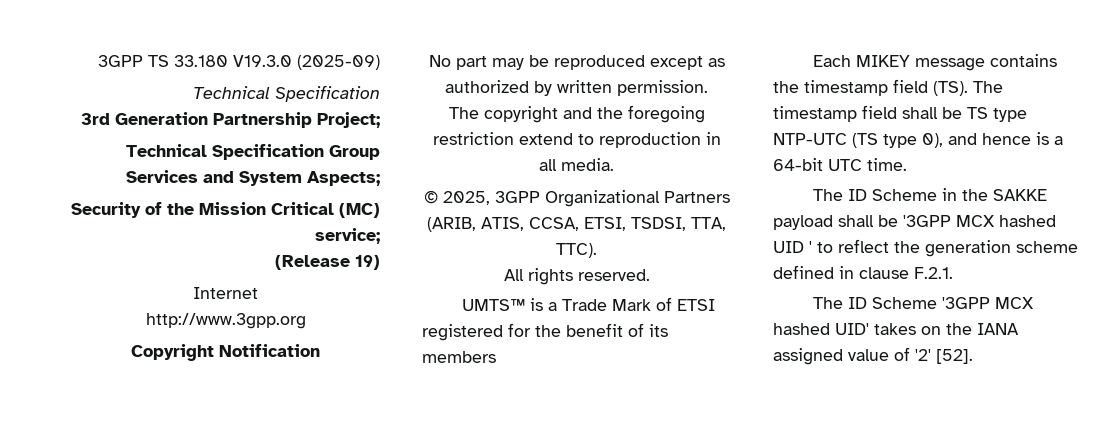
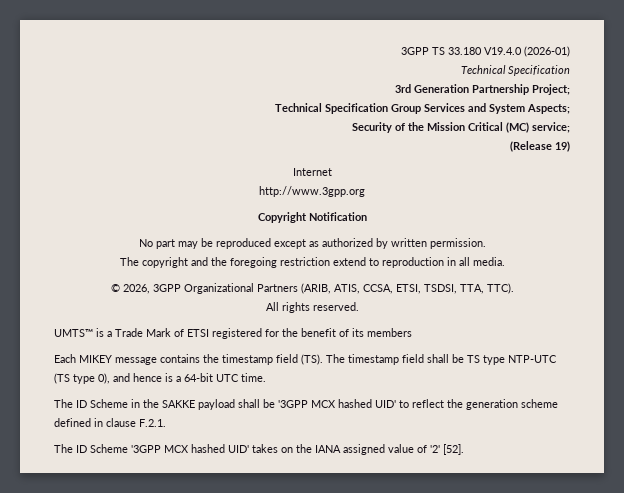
[233,55,380,70] V19.3.0 (2025-09) -> [484,46,570,57] V19.4.0 (2026-01)
[442,191,490,205] 2025, -> [122,284,150,294] 2026,
[773,241,812,253] UID ' -> [375,400,396,408] UID'

